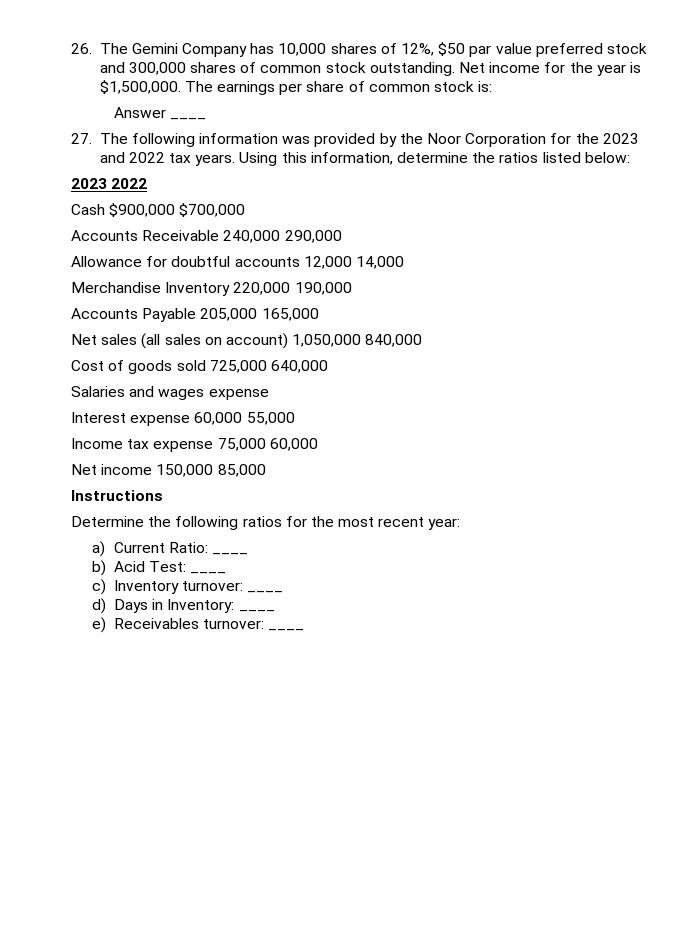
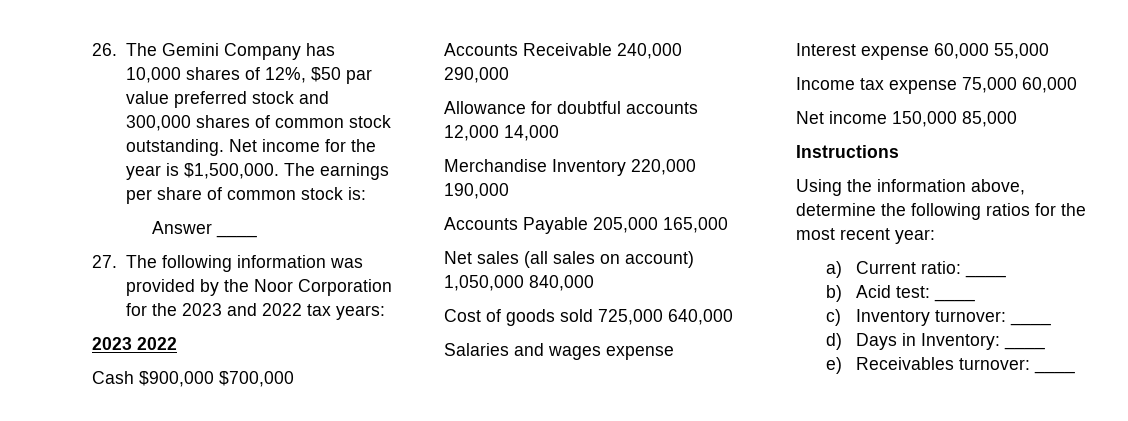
[195,152,630,166] years. Using this information, determine the ratios listed below: -> [335,305,385,320] years:
[71,516,144,527] Determine -> [796,179,1025,196] [796,203,876,216] Using the information above, determine
[168,542,208,553] Ratio: -> [920,261,961,274] ratio:
[149,561,187,572] Test: -> [895,286,930,298] test:

